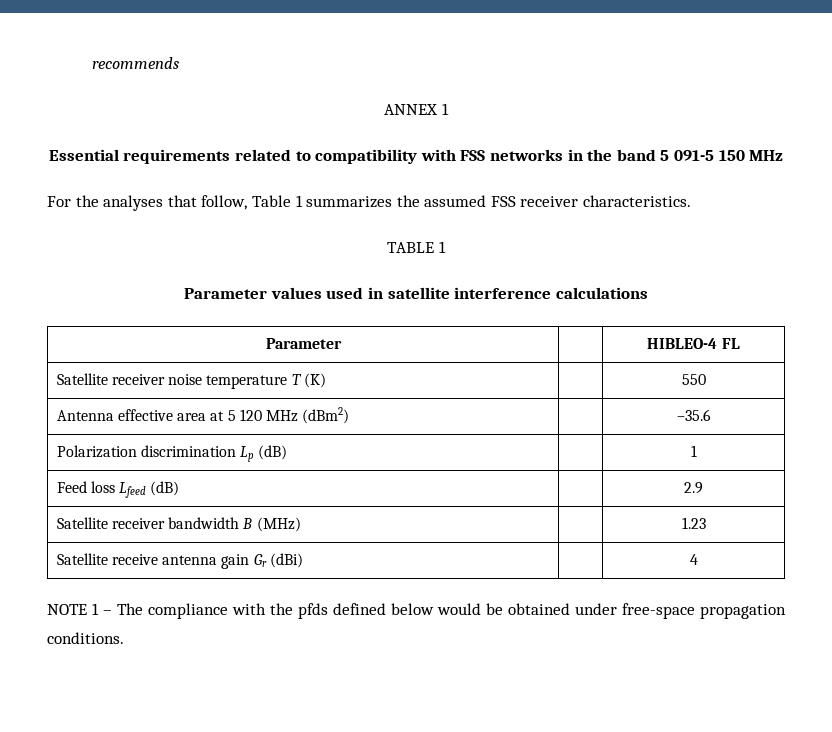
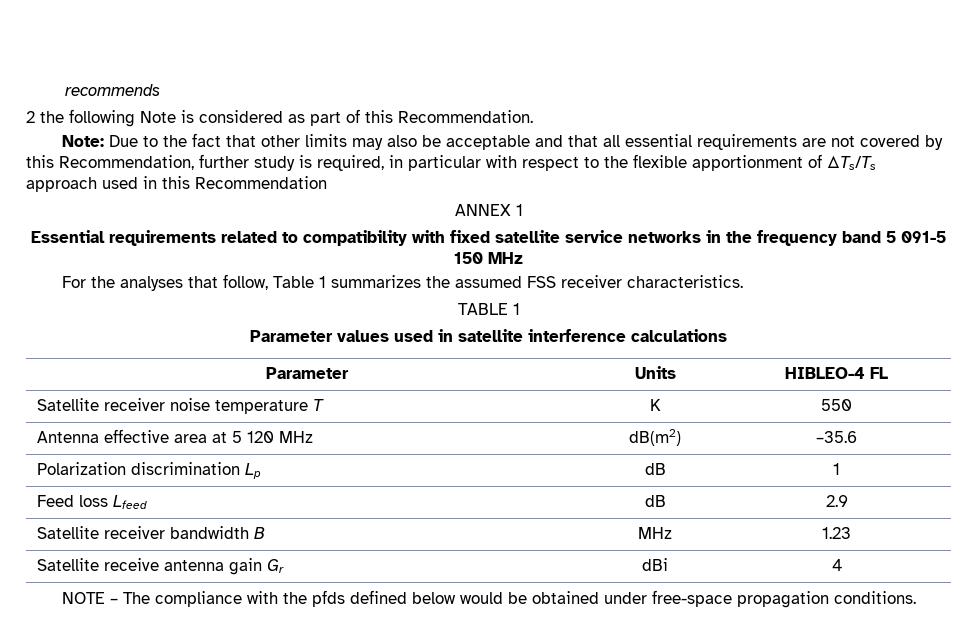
(180, 63) none -> [26,109,533,127] [62,133,944,150] [26,154,876,171] [26,176,327,192] // 2 the following Note is considered as part of this Recommendation. // Note: Due to the fact that other limits may also be acceptable and that all essential requirements are not covered by this Recommendation, further study is required, in particular with respect to the flexible apportionment of ΔTs/Ts approach used in this Recommendation
[460,150,486,161] FSS -> [450,230,623,243] fixed satellite service
(613, 155) none -> [757,230,837,246] frequency
(342, 343) none -> [634,366,676,379] Units
[303,373,326,388] (K) | -> [649,399,661,411] | K
[302,407,350,424] (dBm2) | -> [629,429,681,446] | dB(m2)
[258,445,288,460] (dB) | -> [644,463,666,475] | dB
[150,481,180,496] (dB) | -> [644,495,666,507] | dB
[256,517,301,532] (MHz) | -> [638,527,672,539] | MHz
[269,553,303,568] (dBi) | -> [642,558,668,571] | dBi
[92,603,99,615] 1 -> (106, 598) none

